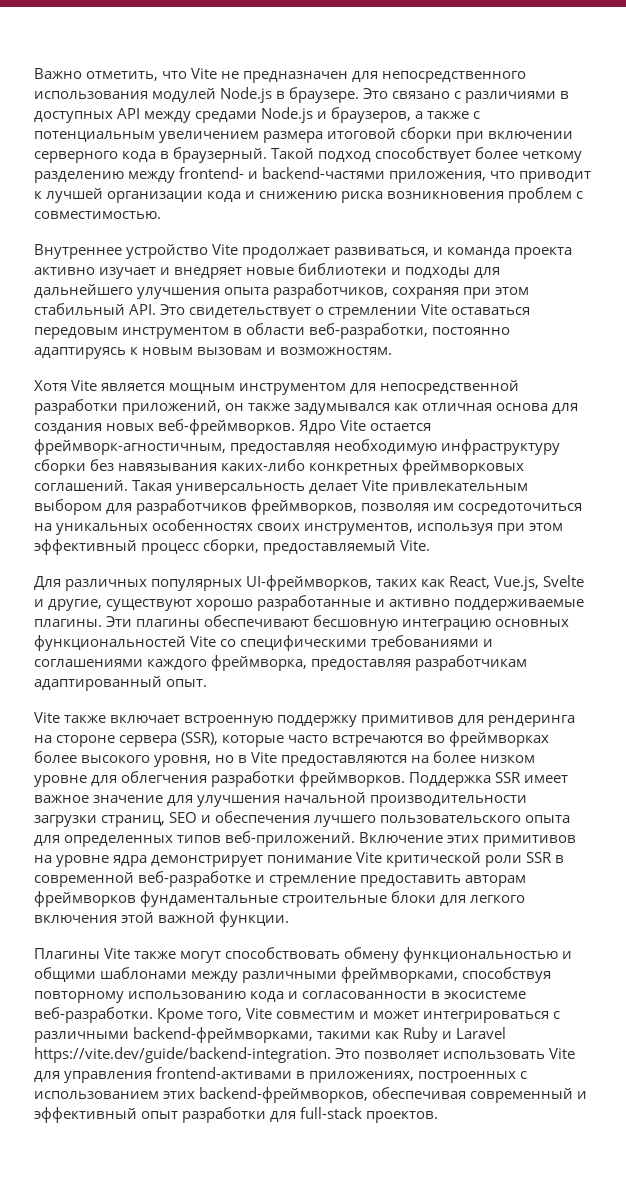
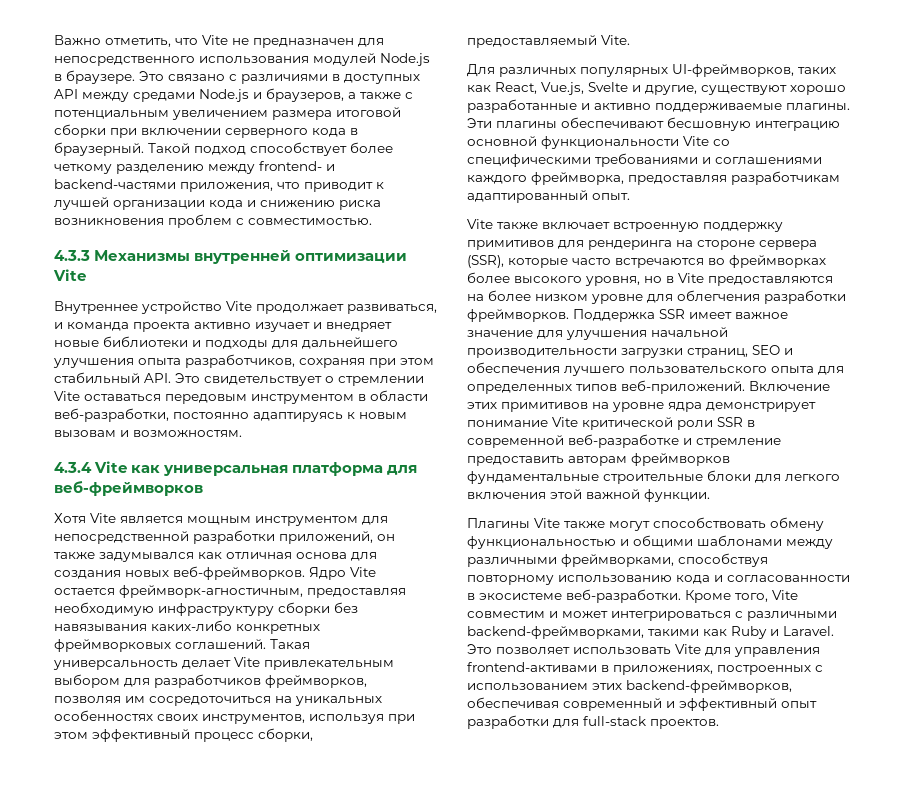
(161, 215) none -> [54,250,408,264] [53,269,86,281] // 4.3.3 Механизмы внутренней оптимизации Vite
(393, 351) none -> [54,461,418,476] [54,481,203,496] // 4.3.4 Vite как универсальная платформа для веб-фреймворков
[495,619,570,627] [34,635,186,651] основных функциональностей -> [467,136,679,149] основной функциональности
[456,1027,507,1039] [34,1047,331,1063] Laravel https://vite.dev/guide/backend-integration. -> [783,626,834,636] Laravel.

